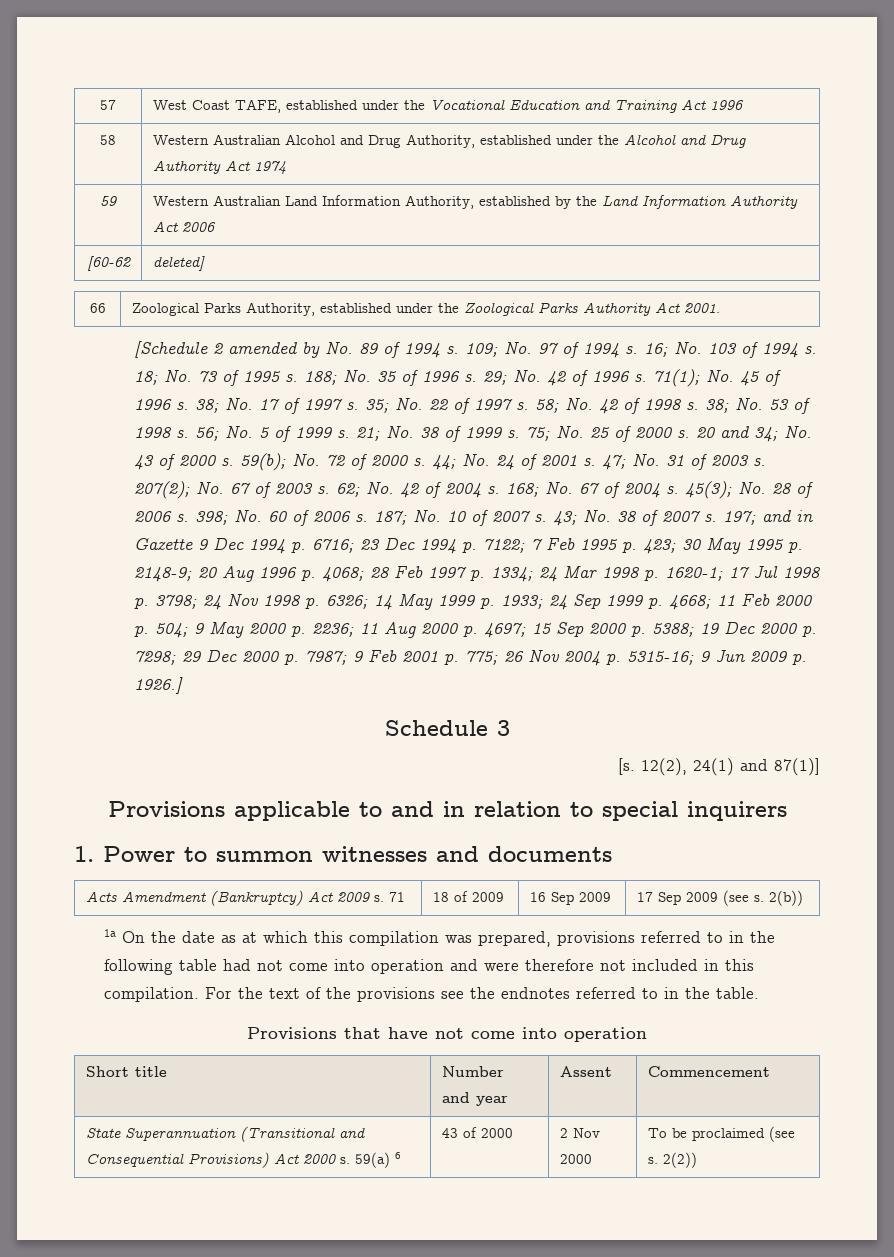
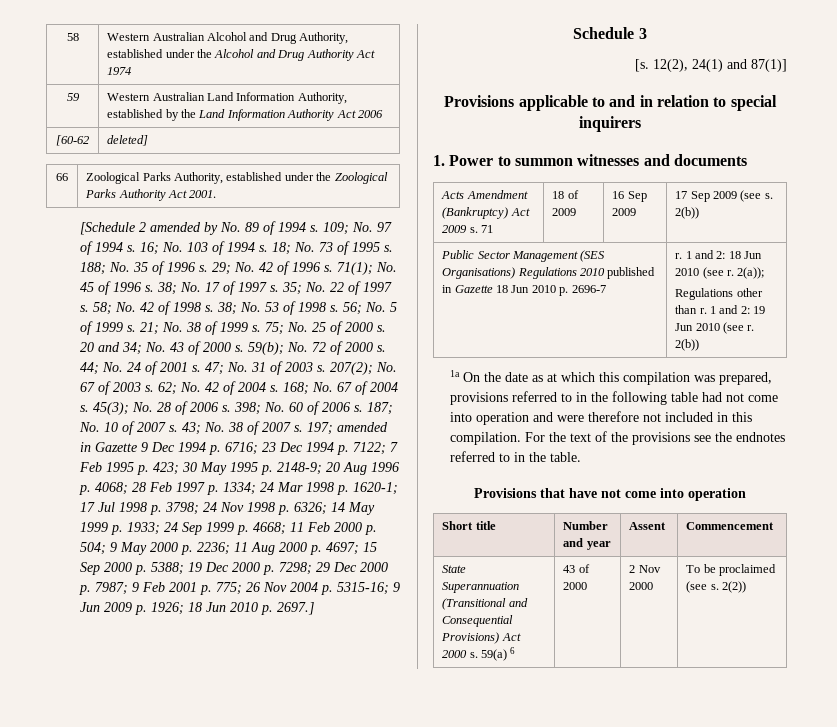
[100,100,116,110] [152,99,743,113] 57 | West Coast TAFE, established under the Vocational Education and Training Act 1996 // -> (66, 37) none
[762,510,793,522] and -> [336,422,388,432] amended
[134,677,184,694] 1926.] -> [150,602,314,615] 1926; 18 Jun 2010 p. 2697.]
(803, 898) none -> [441,250,606,262] [442,267,656,279] [442,285,606,296] [675,250,763,259] [675,267,765,279] [675,288,763,300] [675,305,766,314] [675,322,755,334] [675,339,700,351] // Public Sector Management (SES Organisations) Regulations 2010 published in Gazette 18 Jun 2010 p. 2696-7 | r. 1 and 2: 18 Jun 2010 (see r. 2(a)); // Regulations other than r. 1 and 2: 19 Jun 2010 (see r. 2(b))

